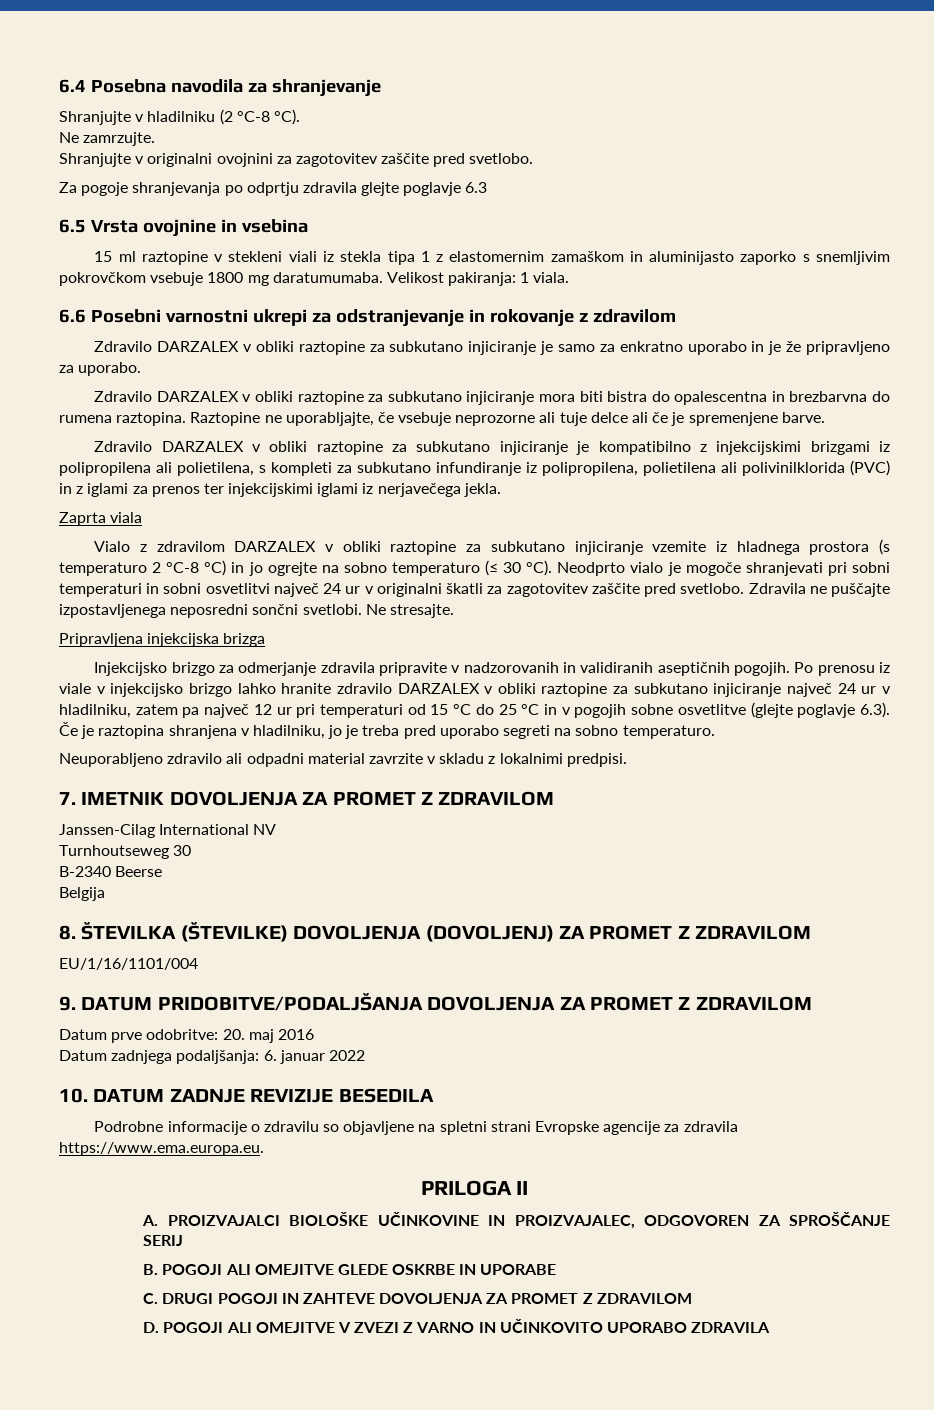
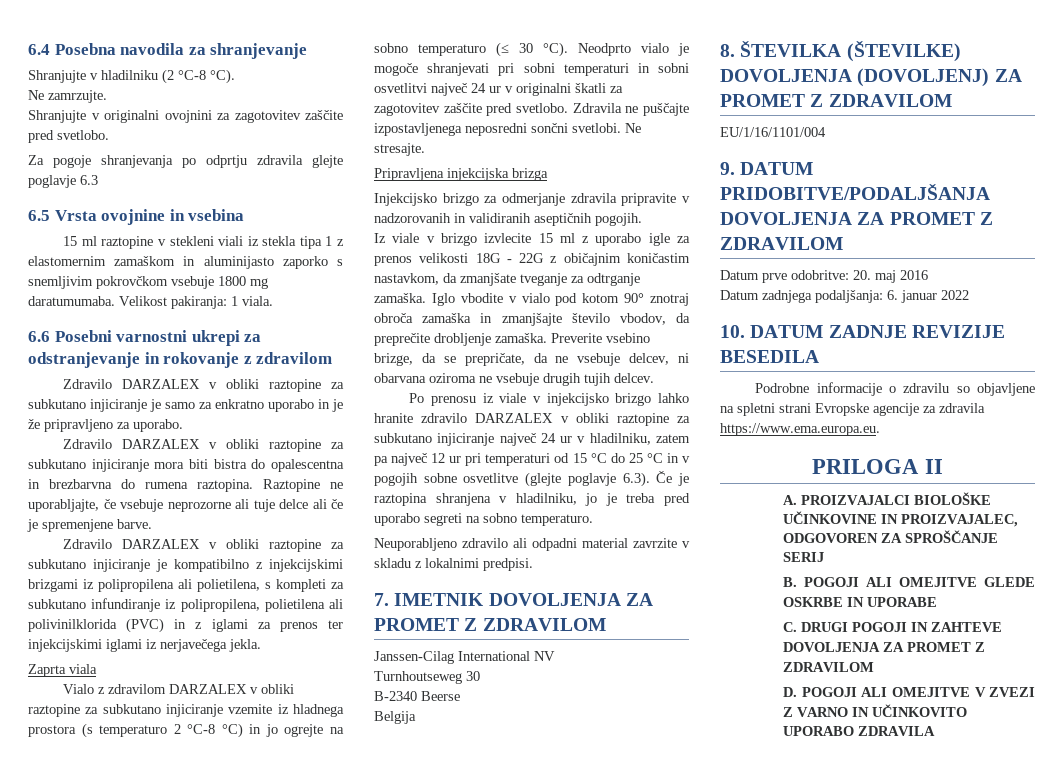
(790, 669) none -> [374,233,690,246] [374,253,690,266] [374,273,640,286] [374,293,689,306] [374,313,690,326] [374,333,650,346] [374,353,689,366] [374,373,654,386] // Iz viale v brizgo izvlecite 15 ml z uporabo igle za prenos velikosti 18G - 22G z običajnim koničastim nastavkom, da zmanjšate tveganje za odtrganje zamaška. Iglo vbodite v vialo pod kotom 90° znotraj obroča zamaška in zmanjšajte število vbodov, da preprečite drobljenje zamaška. Preverite vsebino brizge, da se prepričate, da ne vsebuje delcev, ni obarvana oziroma ne vsebuje drugih tujih delcev. //

